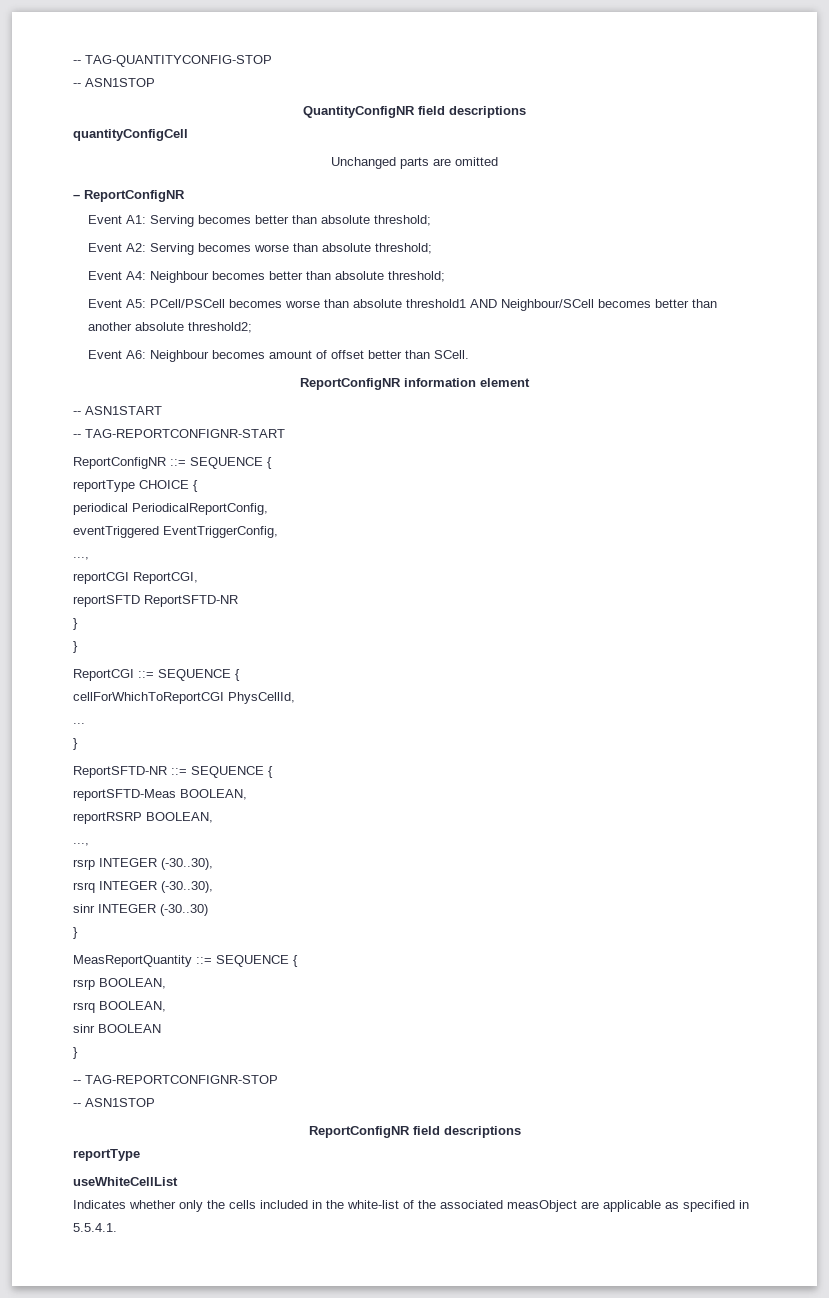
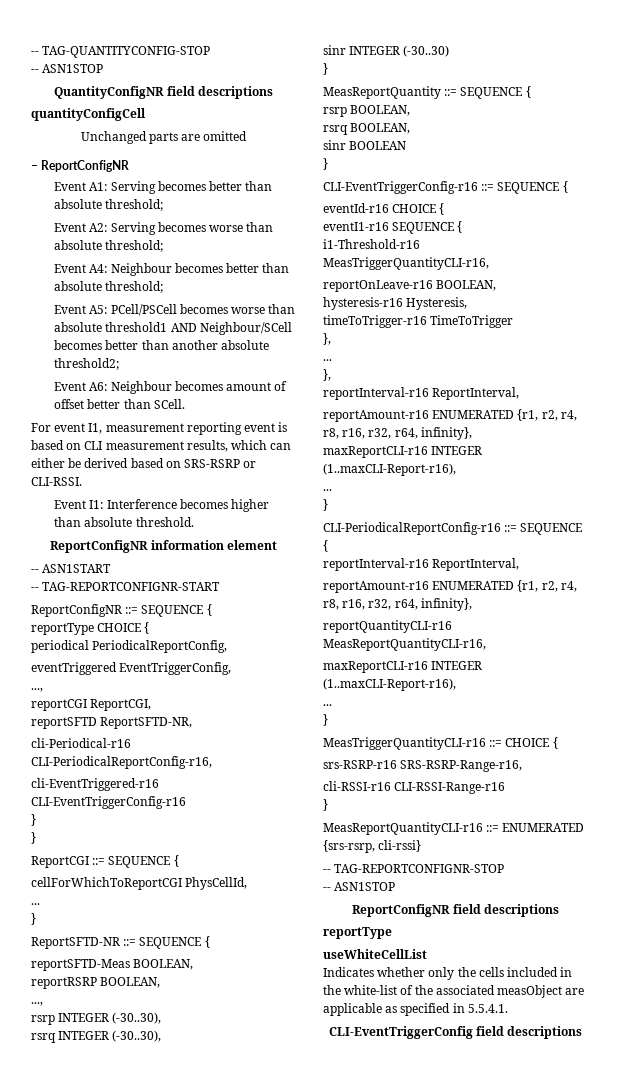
(470, 354) none -> [31,422,288,435] [31,440,292,452] [31,458,257,468] [31,477,82,486] [54,499,270,512] [54,517,194,527] // For event I1, measurement reporting event is based on CLI measurement results, which can either be derived based on SRS-RSRP or CLI-RSSI. // Event I1: Interference becomes higher than absolute threshold.
[144,595,238,607] ReportSFTD-NR -> [100,717,193,729] [31,738,131,748] [31,756,212,769] [31,778,159,791] [31,796,186,809] ReportSFTD-NR, // cli-Periodical-r16 CLI-PeriodicalReportConfig-r16, // cli-EventTriggered-r16 CLI-EventTriggerConfig-r16
(78, 1053) none -> [323,181,568,194] [323,203,445,215] [323,221,463,234] [323,239,420,249] [323,257,489,270] [323,280,497,292] [323,297,468,310] [323,315,514,328] [323,333,331,345] [323,359,332,361] [323,369,331,381] [323,387,520,400] [323,409,577,422] [323,427,472,440] [323,446,483,458] [323,463,456,476] [323,489,332,491] [323,499,328,511] [323,522,583,535] [323,540,328,552] [323,558,520,571] [323,580,577,593] [323,598,472,611] [323,620,452,633] [323,638,486,651] [323,661,483,673] [323,678,456,691] [323,704,332,706] [323,714,328,726] [323,737,558,750] [323,760,523,772] [323,781,506,794] [323,799,328,811] [323,822,585,835] [323,840,422,853] // CLI-EventTriggerConfig-r16 ::= SEQUENCE { // eventId-r16 CHOICE { // eventI1-r16 SEQUENCE { // i1-Threshold-r16 MeasTriggerQuantityCLI-r16, // reportOnLeave-r16 BOOLEAN, // hysteresis-r16 Hysteresis, // timeToTrigger-r16 TimeToTrigger // }, // ... // }, // reportInterval-r16 ReportInterval, // reportAmount-r16 ENUMERATED {r1, r2, r4, r8, r16, r32, r64, infinity}, // maxReportCLI-r16 INTEGER (1..maxCLI-Report-r16), // ... // } // CLI-PeriodicalReportConfig-r16 ::= SEQUENCE { // reportInterval-r16 ReportInterval, // reportAmount-r16 ENUMERATED {r1, r2, r4, r8, r16, r32, r64, infinity}, // reportQuantityCLI-r16 MeasReportQuantityCLI-r16, // maxReportCLI-r16 INTEGER (1..maxCLI-Report-r16), // ... // } // MeasTriggerQuantityCLI-r16 ::= CHOICE { // srs-RSRP-r16 SRS-RSRP-Range-r16, // cli-RSSI-r16 CLI-RSSI-Range-r16 // } // MeasReportQuantityCLI-r16 ::= ENUMERATED {srs-rsrp, cli-rssi}
(117, 1227) none -> [328,1026,583,1039] // CLI-EventTriggerConfig field descriptions

